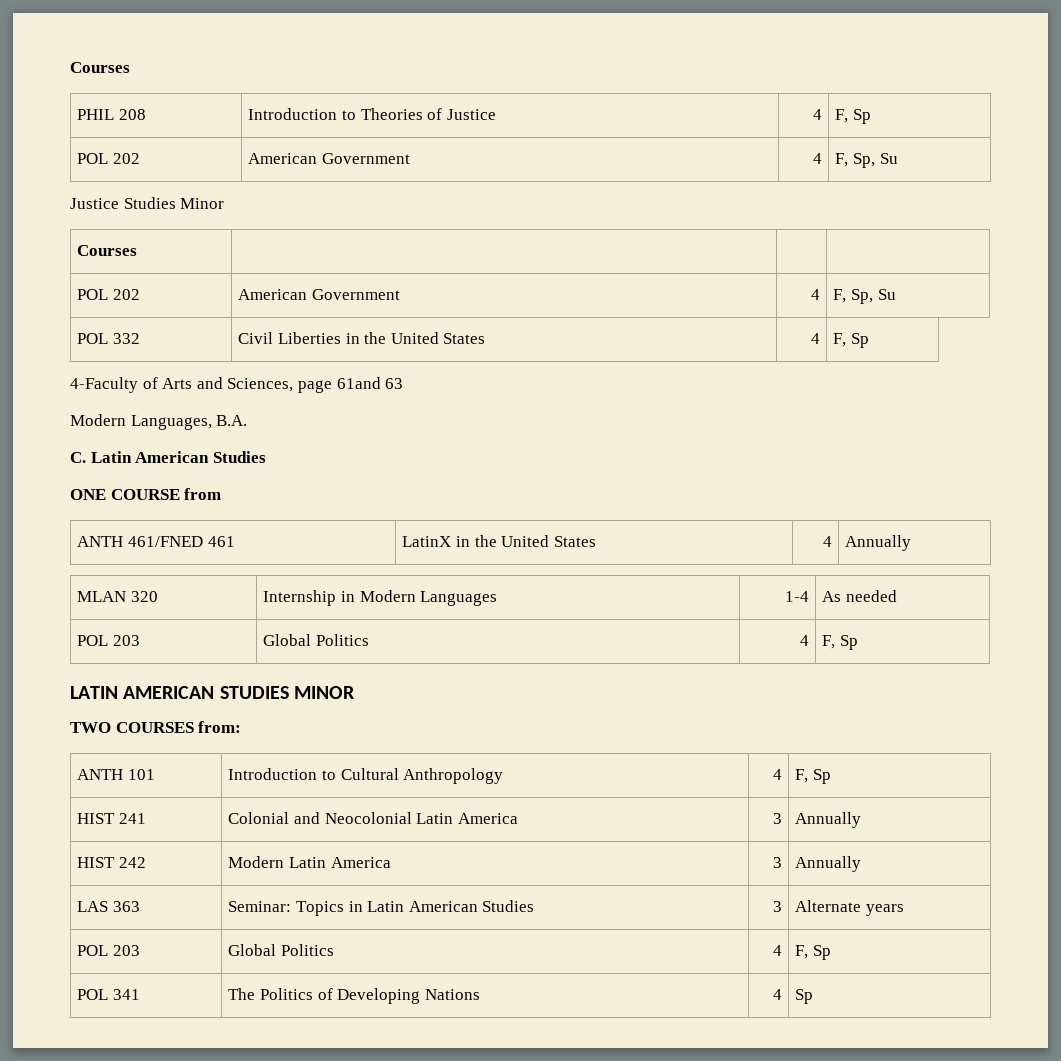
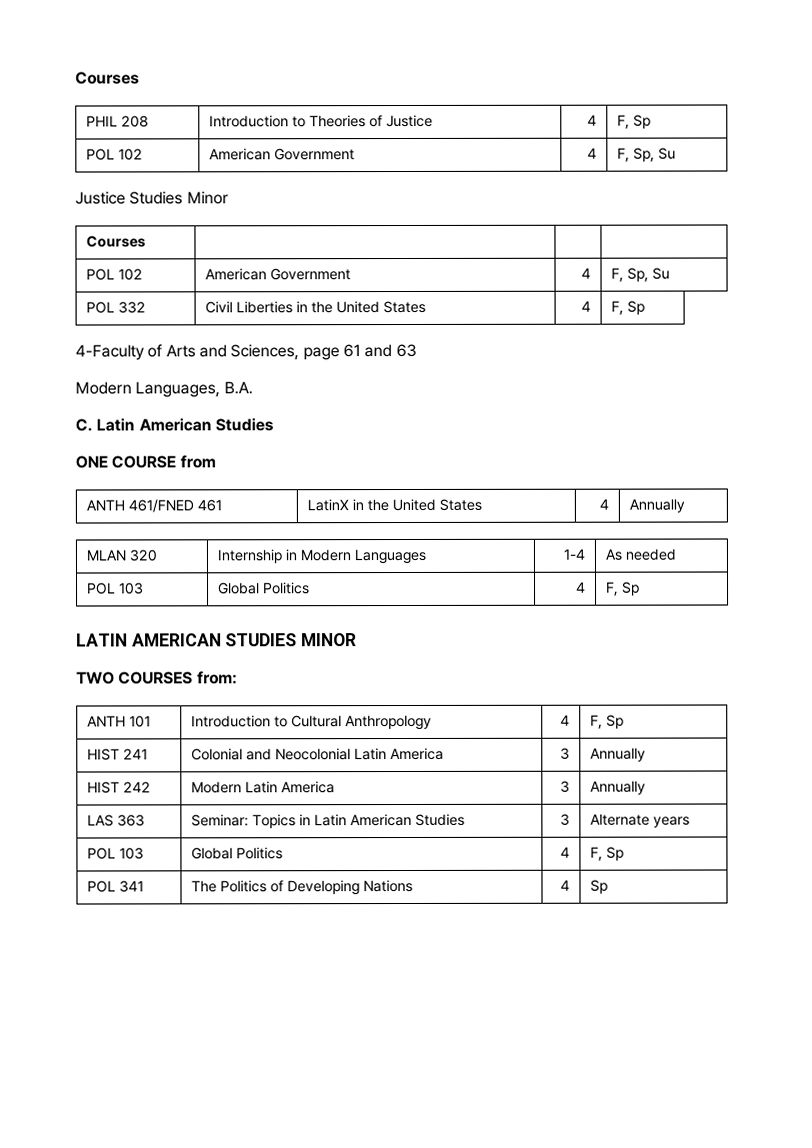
[113,153,141,164] 202 -> [117,148,143,161] 102
[113,289,141,300] 202 -> [117,268,143,281] 102
[336,377,381,389] 61and -> [342,344,393,358] 61 and
[113,635,141,646] 203 -> [118,582,144,595] 103
[113,945,141,956] 203 -> [118,847,144,860] 103

